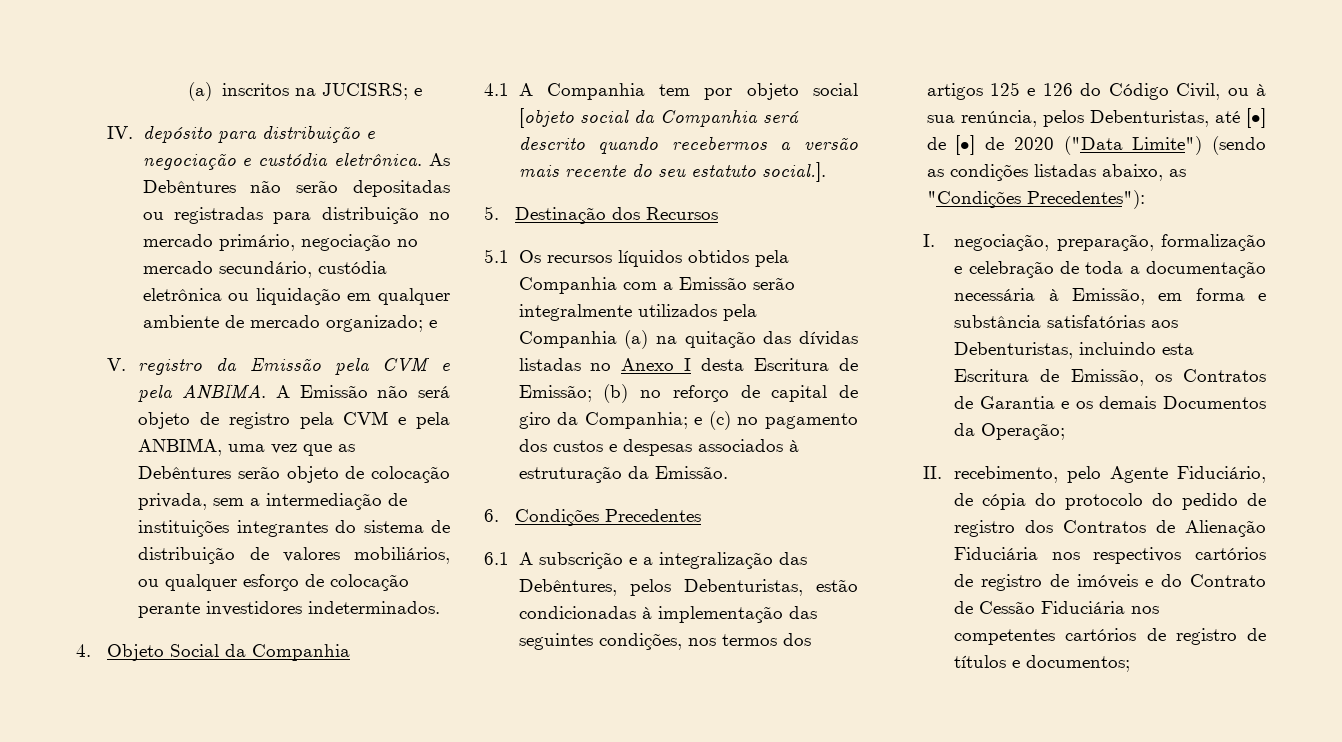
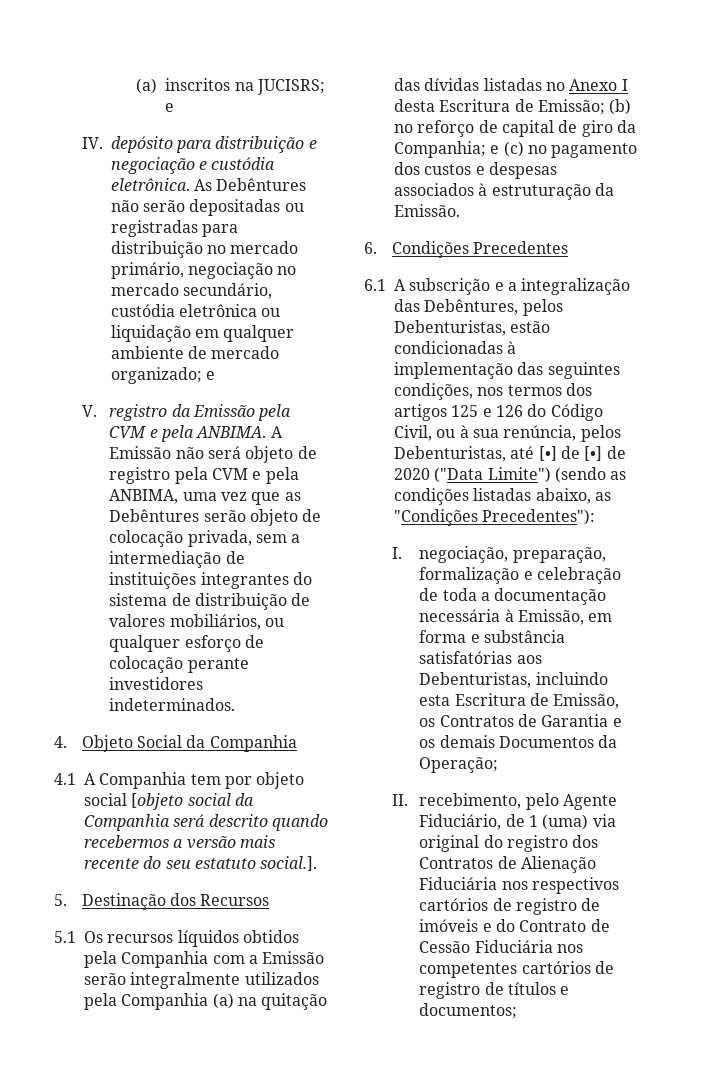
[982,493,1266,510] cópia do protocolo do pedido de -> [529,814,616,830] [419,835,503,852] 1 (uma) via original do

